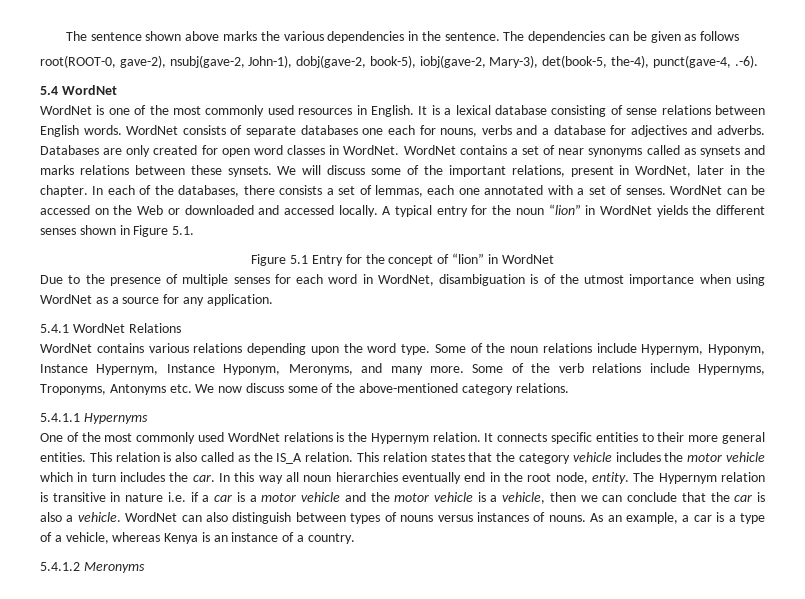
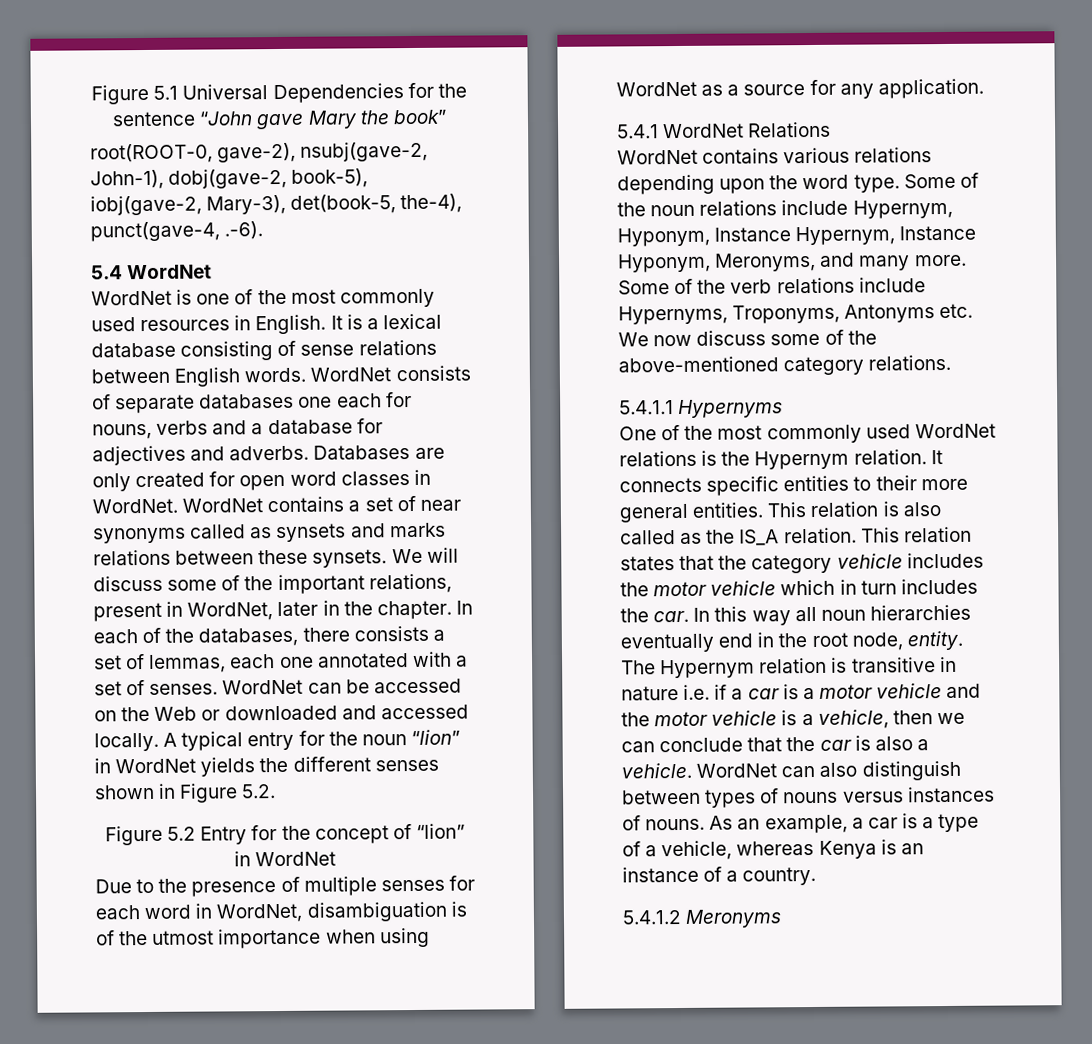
[65,31,740,43] The sentence shown above marks the various dependencies in the sentence. The dependencies can be given as follows -> [91,82,467,105] [112,109,447,130] Figure 5.1 Universal Dependencies for the sentence “John gave Mary the book”
[172,226,195,235] [251,254,309,266] 5.1. // Figure 5.1 -> [241,784,277,799] [105,825,197,846] 5.2. // Figure 5.2

